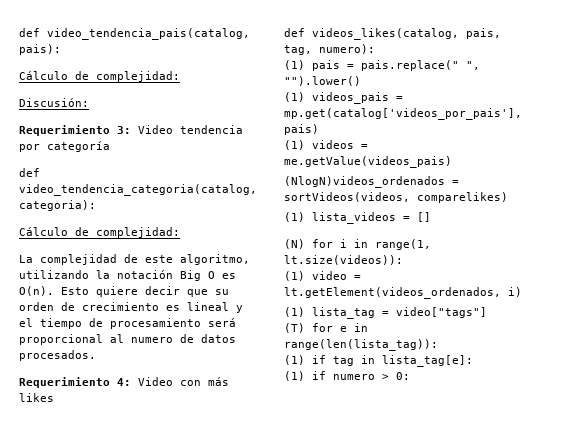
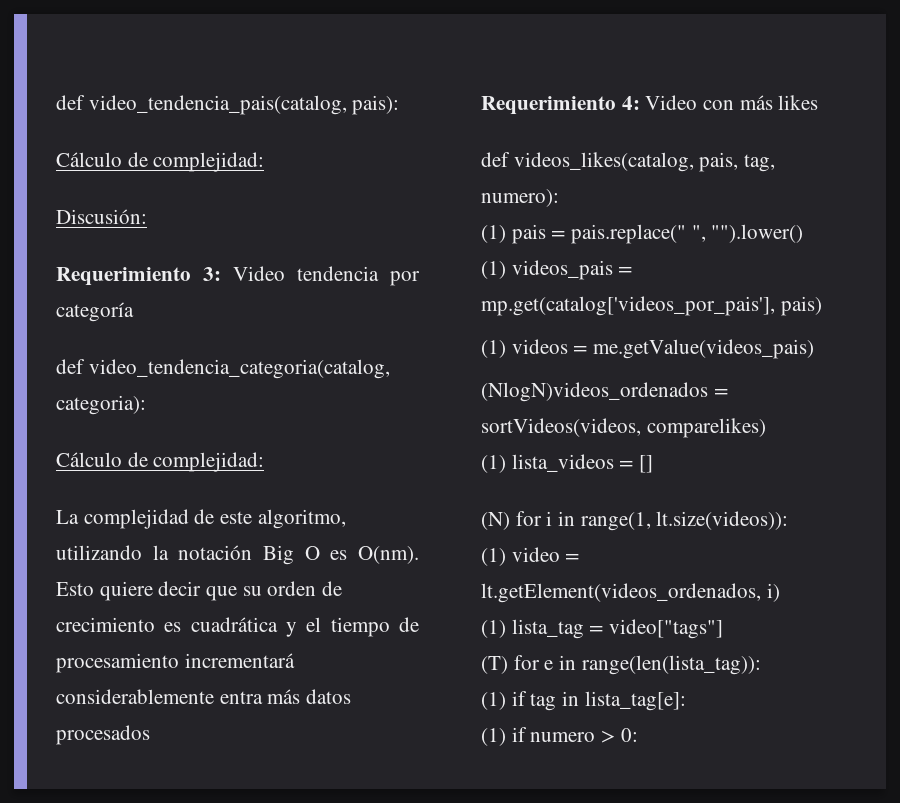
[19,286,54,296] O(n). -> [358,546,419,564] O(nm).
[187,302,229,311] lineal -> [190,617,278,632] cuadrática
[208,318,236,327] [19,334,236,345] [19,350,96,361] será proporcional al numero de datos procesados. -> [184,653,295,668] [56,689,352,704] [56,725,150,745] incrementará considerablemente entra más datos procesados

